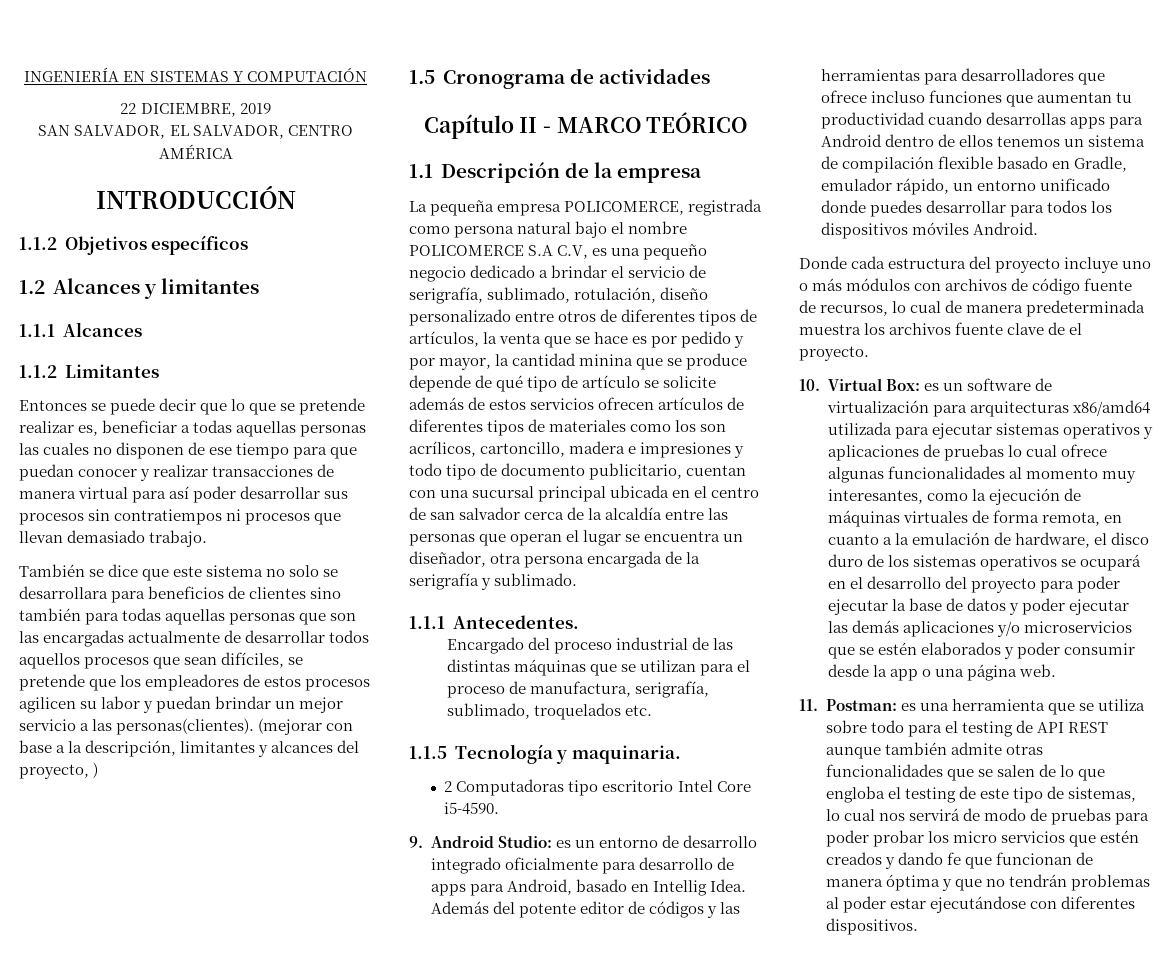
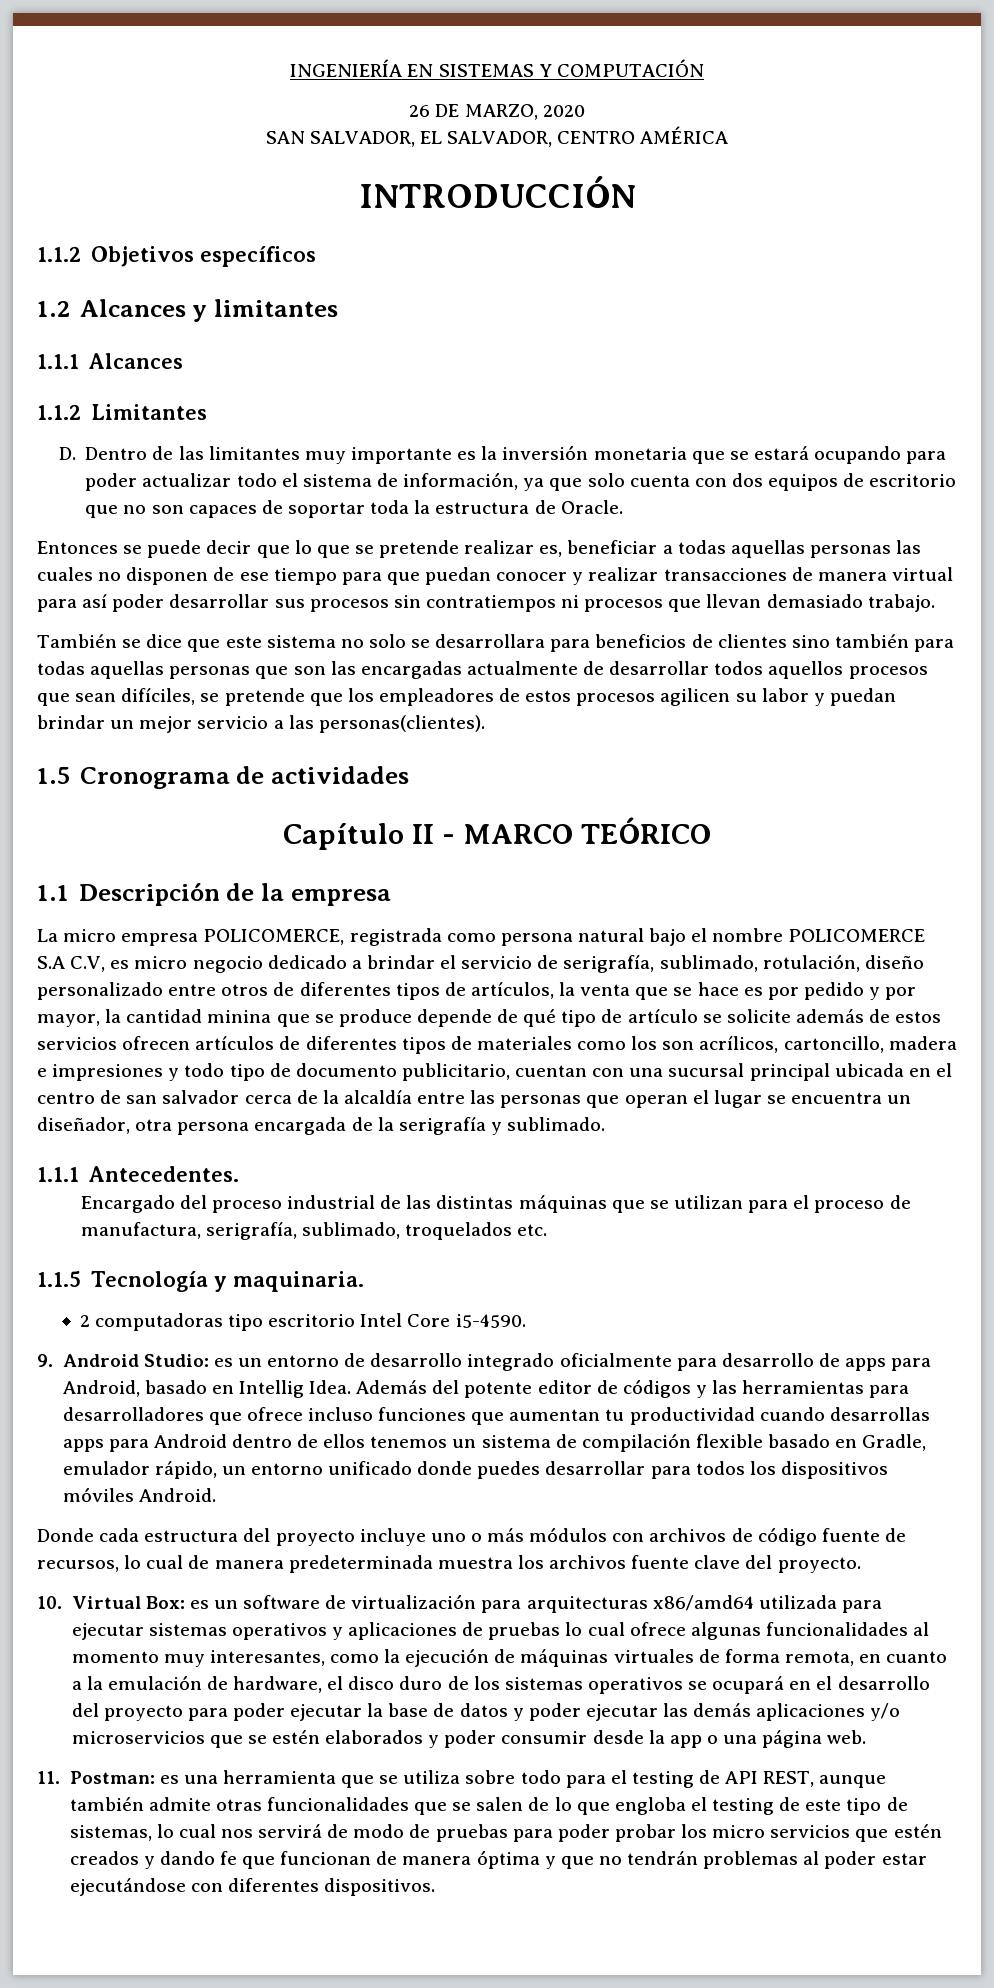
[120,103,271,117] 22 DICIEMBRE, 2019 -> [409,104,585,120] 26 DE MARZO, 2020
(159, 371) none -> [58,445,947,464] [85,472,957,491] [85,500,623,518] // D. Dentro de las limitantes muy importante es la inversión monetaria que se estará ocupando para poder actualizar todo el sistema de información, ya que solo cuenta con dos equipos de escritorio que no son capaces de soportar toda la estructura de Oracle.
[258,718,354,735] [19,740,360,757] [19,762,99,779] (mejorar con base a la descripción, limitantes y alcances del proyecto, ) -> (485, 724) none
[430,200,495,216] pequeña -> [63,929,117,942] micro
[611,244,708,260] una pequeño -> [134,956,188,969] micro
[456,779,565,796] Computadoras -> [94,1313,223,1331] computadoras
[1048,322,1083,335] de el -> [745,1555,773,1569] del
[1067,722,1108,733] REST -> [763,1771,815,1787] REST,

